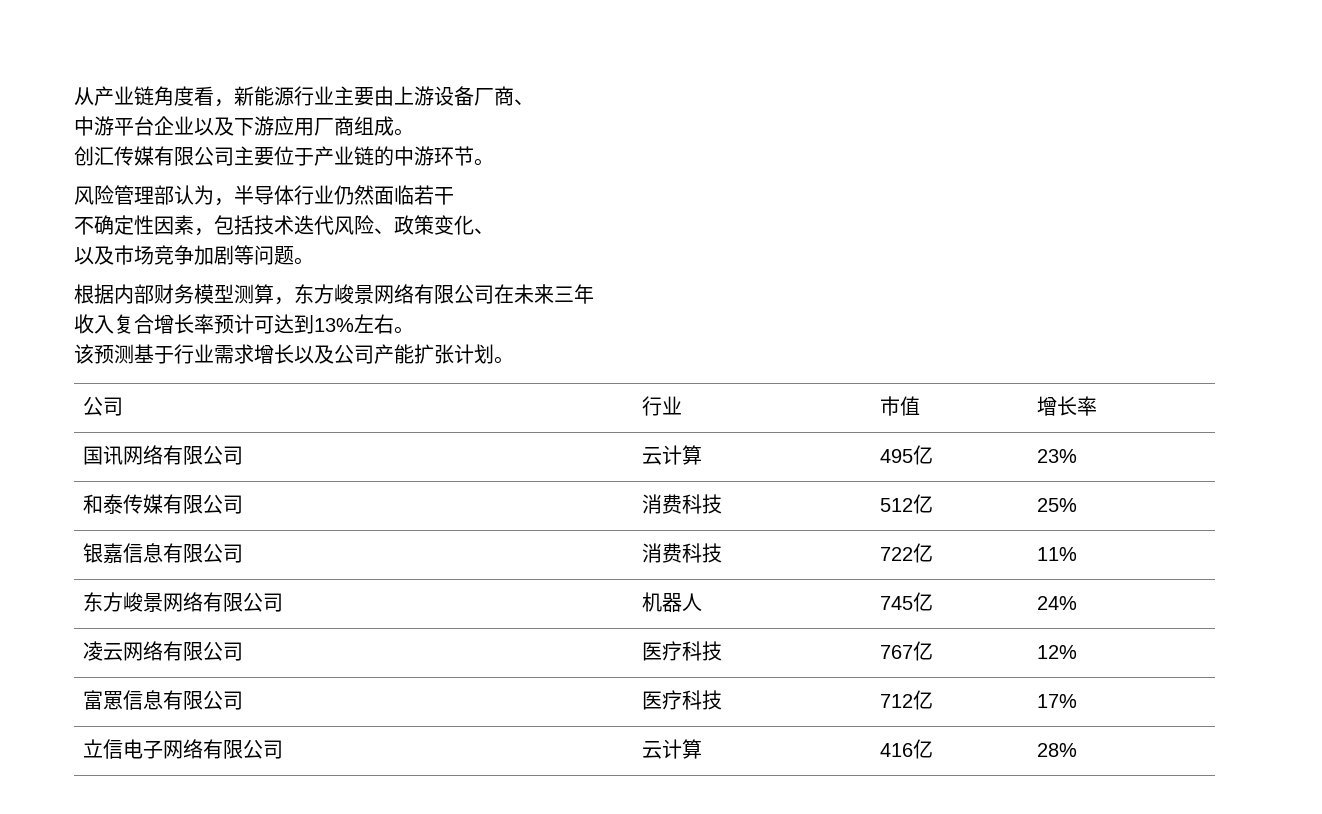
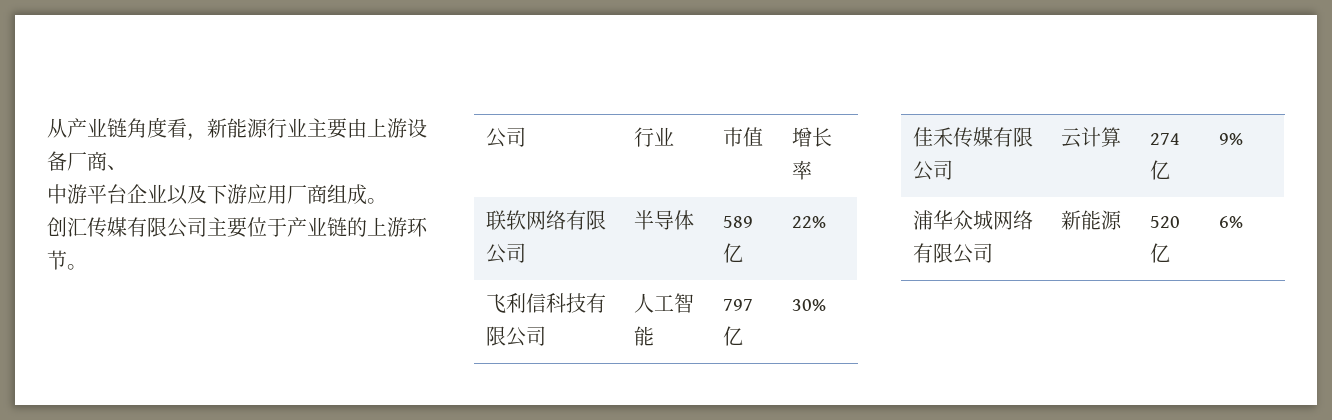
[394,146,414,166] 中 -> [367,217,387,236] 上
[74,185,454,206] [74,215,494,236] [74,245,314,265] [74,284,594,305] [74,314,414,334] [74,344,514,364] // 风险管理部认为，半导体行业仍然面临若干 // 不确定性因素，包括技术迭代风险、政策变化、 // 以及市场竞争加剧等问题。 // 根据内部财务模型测算，东方峻景网络有限公司在未来三年 // 收入复合增长率预计可达到13%左右。 // 该预测基于行业需求增长以及公司产能扩张计划。 -> (87, 267) none
[83,445,244,465] [642,445,703,465] [880,445,934,465] [1037,449,1078,463] [83,494,244,514] [642,494,723,514] [880,494,934,514] [1037,498,1078,512] [83,543,244,564] [642,543,723,563] [880,543,934,563] [1037,547,1078,561] [83,592,284,612] [642,592,703,612] [880,592,934,612] [1037,596,1078,610] [83,641,244,661] [642,641,723,661] [880,641,934,661] [1037,645,1078,659] [83,690,244,710] [642,690,723,710] [880,690,934,710] [1037,694,1078,708] [83,739,284,759] [642,739,703,759] [880,739,934,759] [1037,743,1078,757] 国讯网络有限公司 | 云计算 | 495亿 | 23% // 和泰传媒有限公司 | 消费科技 | 512亿 | 25% // 银嘉信息有限公司 | 消费科技 | 722亿 | 11% // 东方峻景网络有限公司 | 机器人 | 745亿 | 24% // 凌云网络有限公司 | 医疗科技 | 767亿 | 12% // 富罳信息有限公司 | 医疗科技 | 712亿 | 17% // 立信电子网络有限公司 | 云计算 | 416亿 | 28% -> [485,210,606,230] [485,243,526,264] [633,210,694,230] [722,216,753,228] [722,243,743,263] [791,216,826,228] [485,293,606,313] [485,326,546,347] [633,293,694,313] [633,326,654,346] [722,299,753,311] [722,326,743,346] [791,299,826,311] [912,127,1033,147] [912,160,953,181] [1060,127,1121,148] [1149,133,1180,145] [1149,160,1170,180] [1218,133,1243,145] [912,210,1033,230] [912,243,993,264] [1060,210,1122,230] [1149,216,1180,228] [1149,243,1170,263] [1218,216,1243,228] 联软网络有限公司 | 半导体 | 589亿 | 22% // 飞利信科技有限公司 | 人工智能 | 797亿 | 30% // 佳禾传媒有限公司 | 云计算 | 274亿 | 9% // 浦华众城网络有限公司 | 新能源 | 520亿 | 6%

